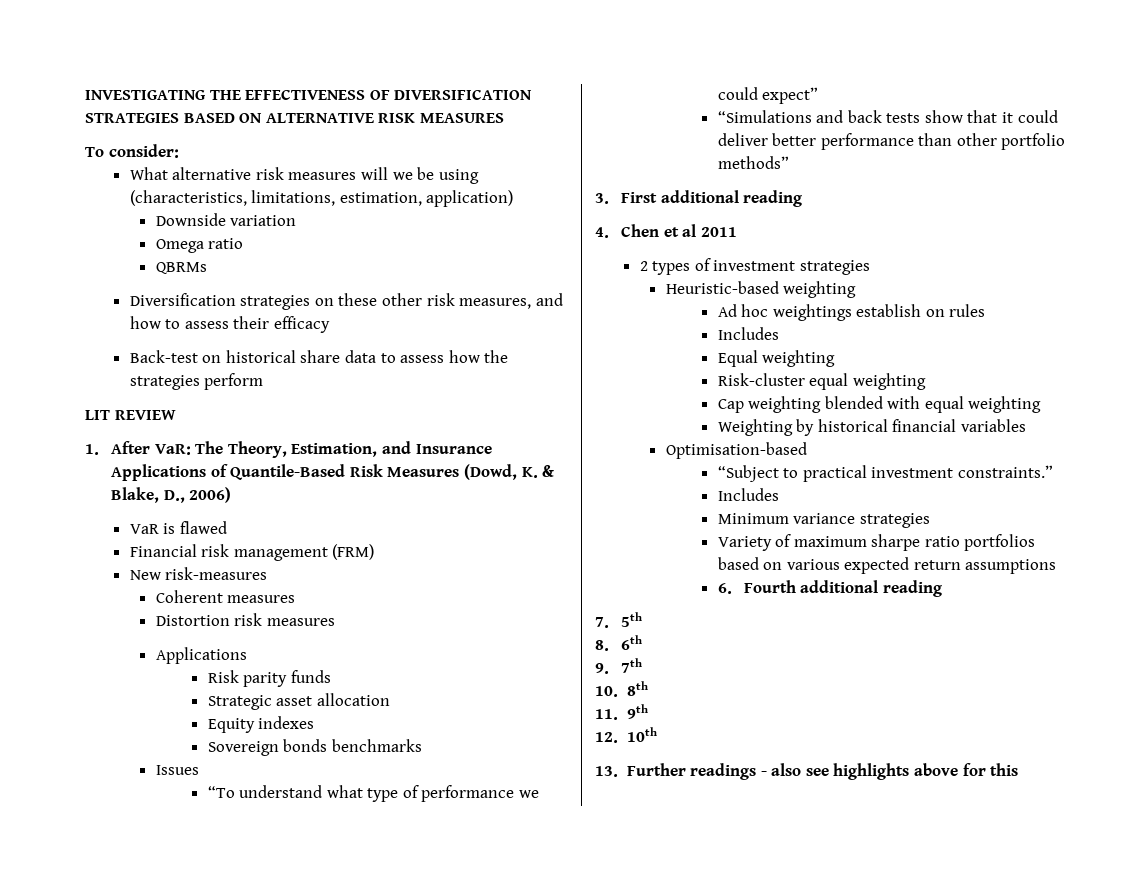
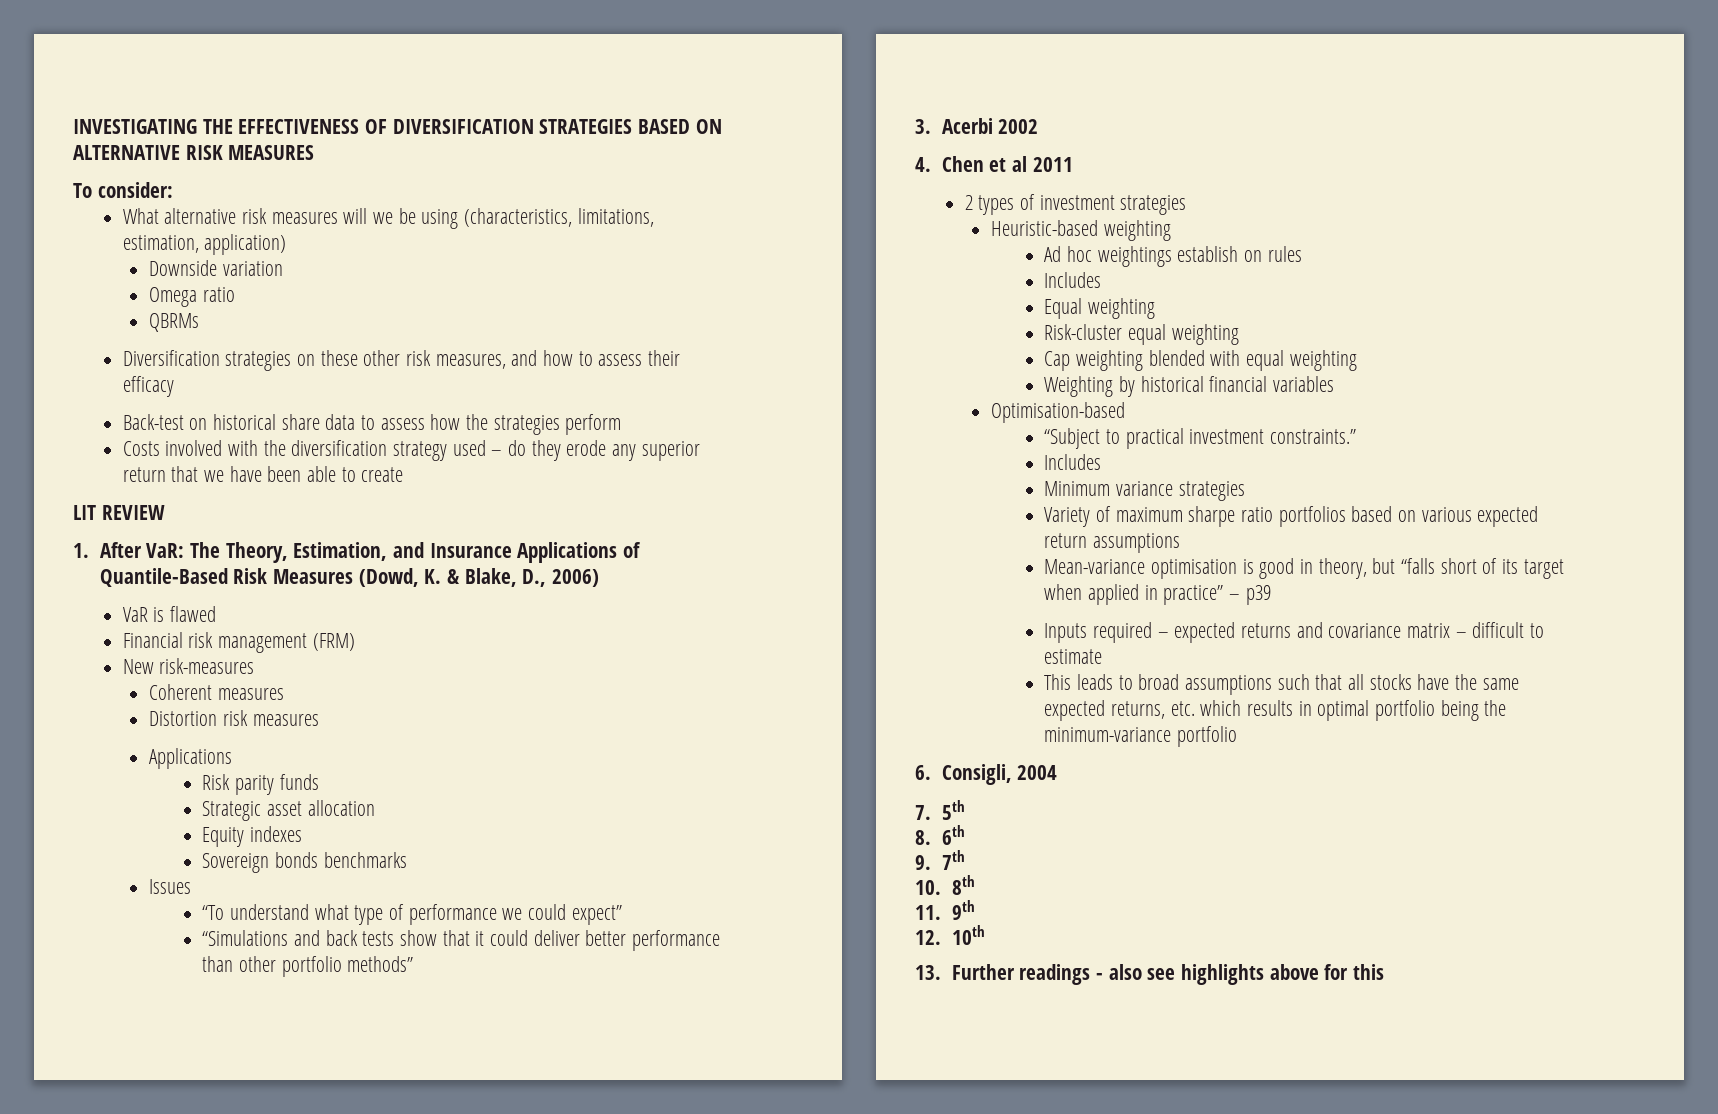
(264, 381) none -> [122,440,700,461] [122,466,404,482] // Costs involved with the diversification strategy used – do they erode any superior return that we have been able to create
[620,190,803,207] First additional reading -> [941,118,1039,134] Acerbi 2002
[717,580,942,597] 6. Fourth additional reading -> [1044,558,1564,579] [1044,584,1271,605] [1044,622,1545,643] [1044,649,1103,664] [1044,674,1519,695] [1044,700,1507,721] [1044,726,1238,747] [915,764,1058,785] Mean-variance optimisation is good in theory, but “falls short of its target when applied in practice” – p39 // Inputs required – expected returns and covariance matrix – difficult to estimate // This leads to broad assumptions such that all stocks have the same expected returns, etc. which results in optimal portfolio being the minimum-variance portfolio // 6. Consigli, 2004

